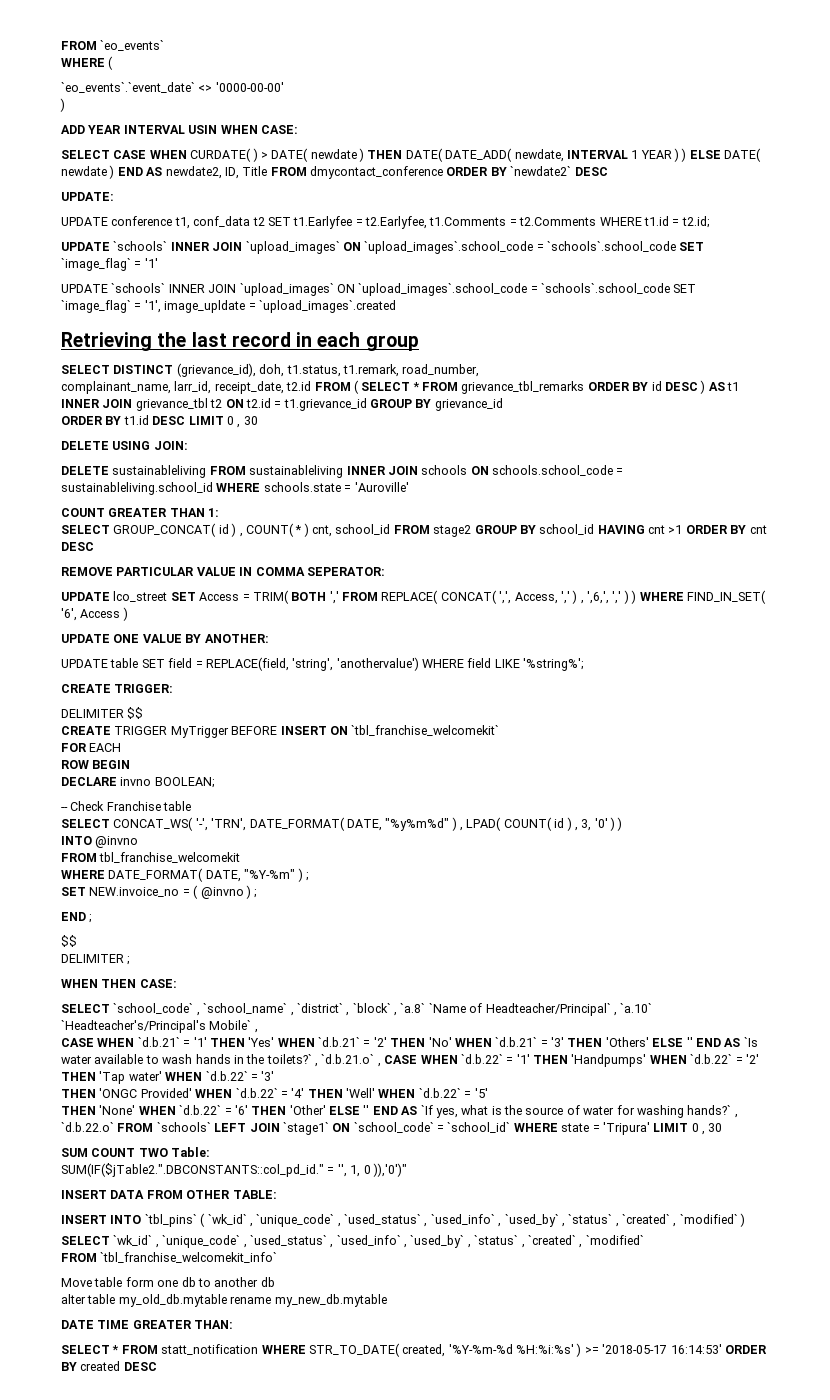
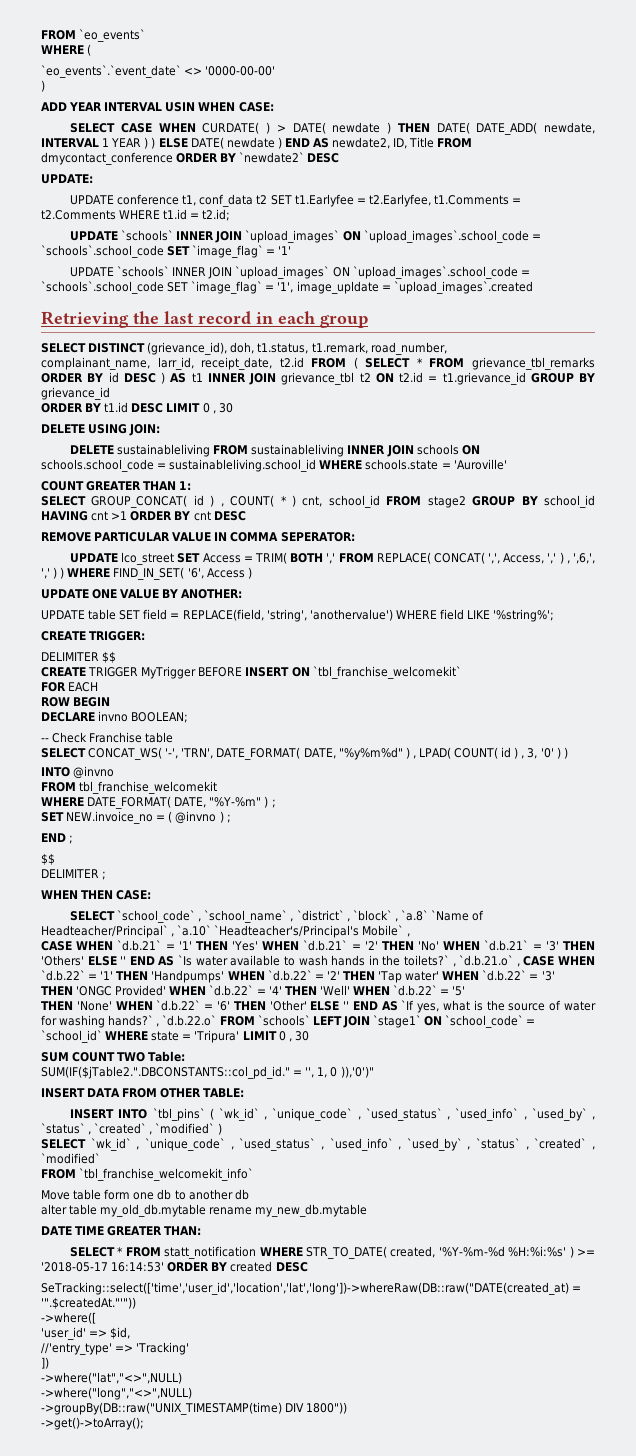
(157, 1366) none -> [41,1282,582,1295] [41,1297,136,1309] [41,1312,96,1324] [41,1327,131,1340] [41,1342,190,1355] [41,1357,49,1369] [41,1372,182,1384] [41,1387,192,1400] [41,1402,348,1415] [41,1417,144,1430] // SeTracking::select(['time','user_id','location','lat','long'])->whereRaw(DB::raw("DATE(created_at) = '".$createdAt."'")) // ->where([ // 'user_id' => $id, // //'entry_type' => 'Tracking' // ]) // ->where("lat","<>",NULL) // ->where("long","<>",NULL) // ->groupBy(DB::raw("UNIX_TIMESTAMP(time) DIV 1800")) // ->get()->toArray();

